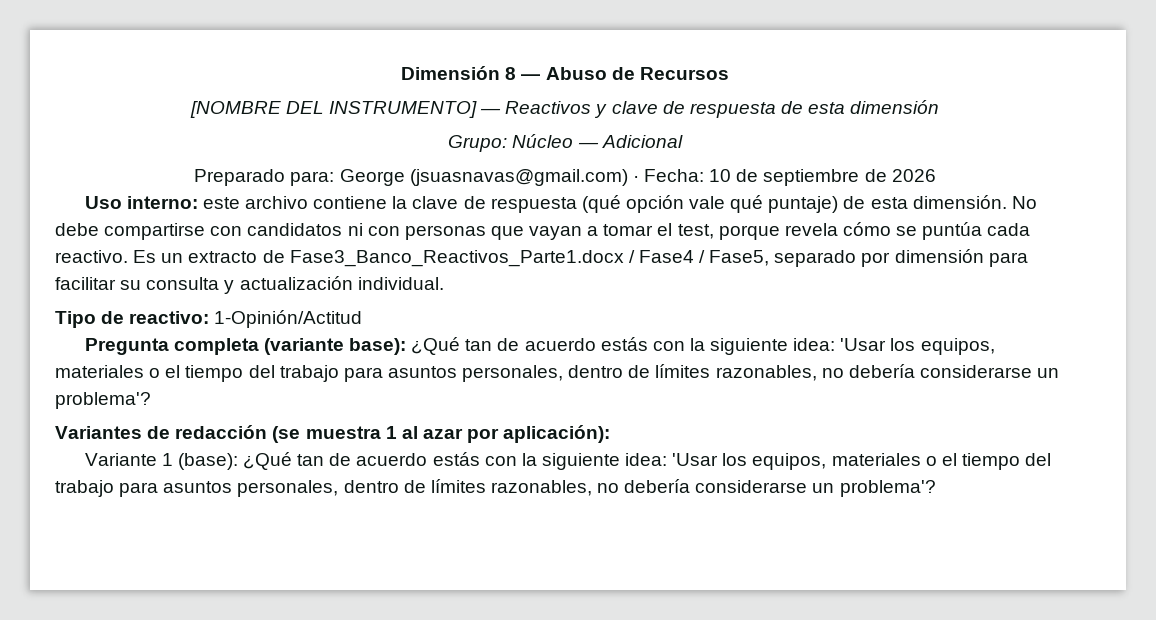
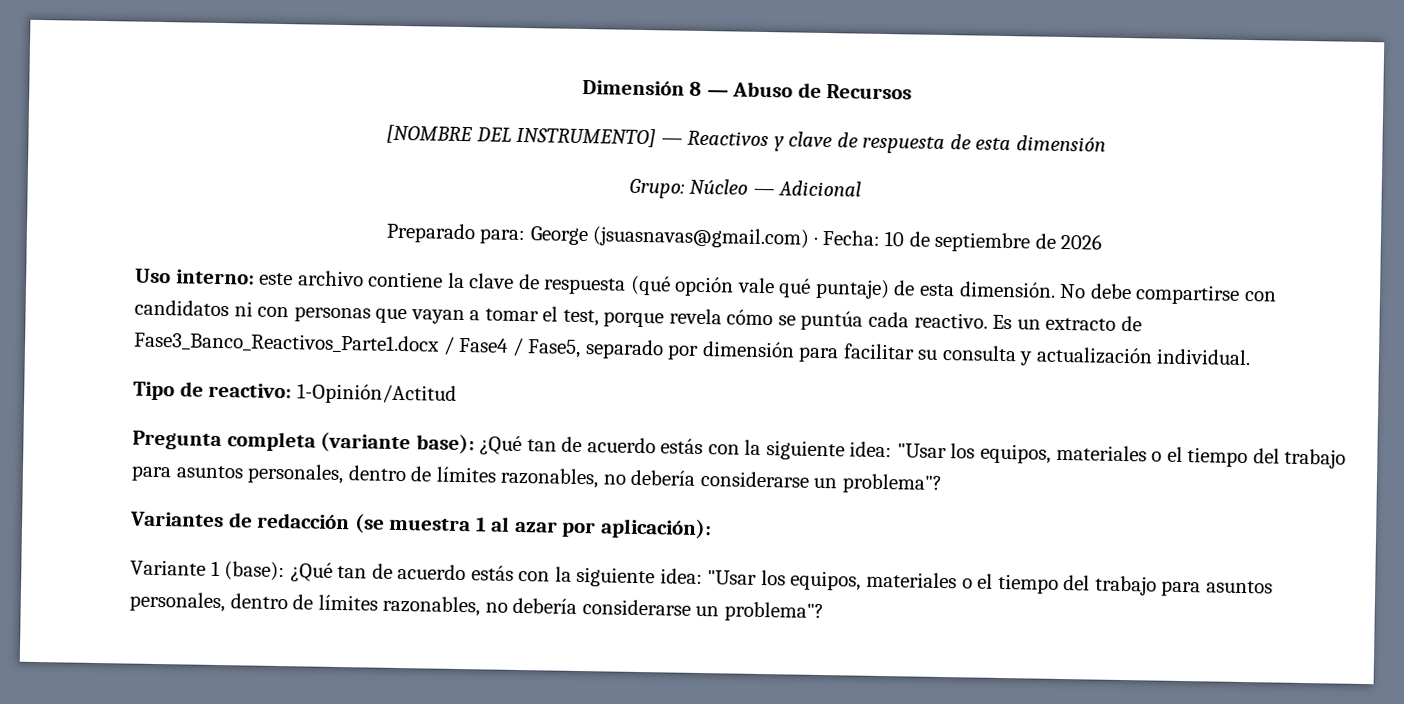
[840,338,887,351] 'Usar -> [896,443,947,459] "Usar
[55,392,151,409] problema'? -> [841,473,942,494] problema"?
[672,453,719,466] 'Usar -> [707,570,758,585] "Usar
[839,480,936,497] problema'? -> [723,601,824,623] problema"?

